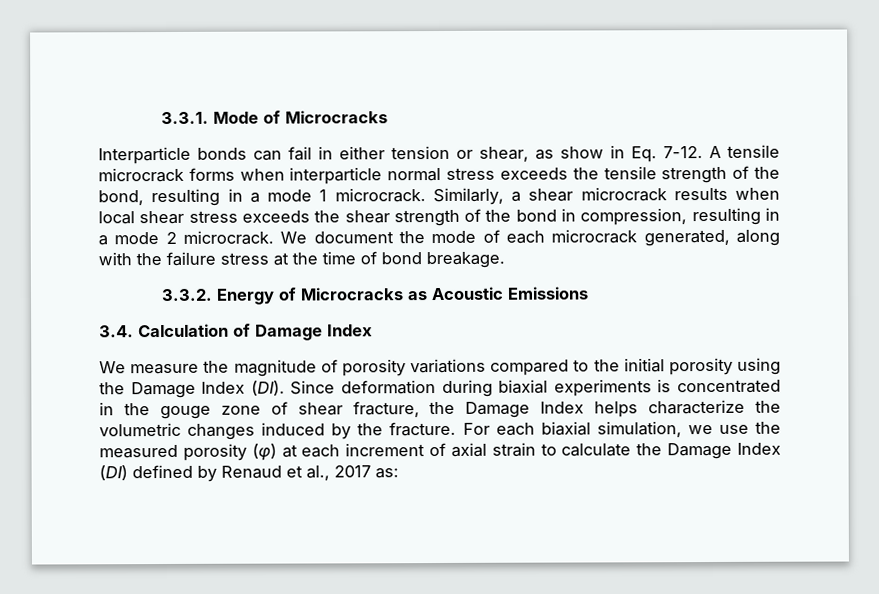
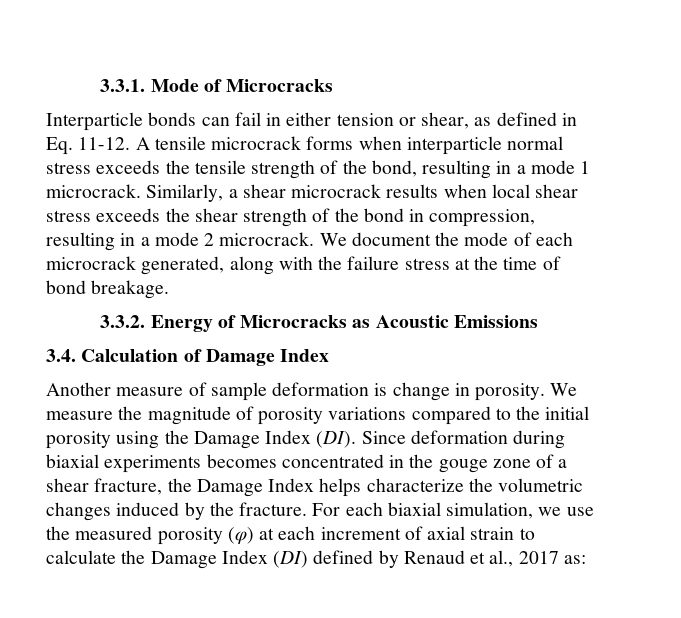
[560,146,604,159] show -> [496,112,557,126] defined
[663,146,703,159] 7-12. -> [78,137,131,150] 11-12.
(373, 330) none -> [46,382,546,401] Another measure of sample deformation is change in porosity.
[657,379,672,393] is -> [206,454,277,468] becomes
(288, 408) none -> [558,459,568,468] a

